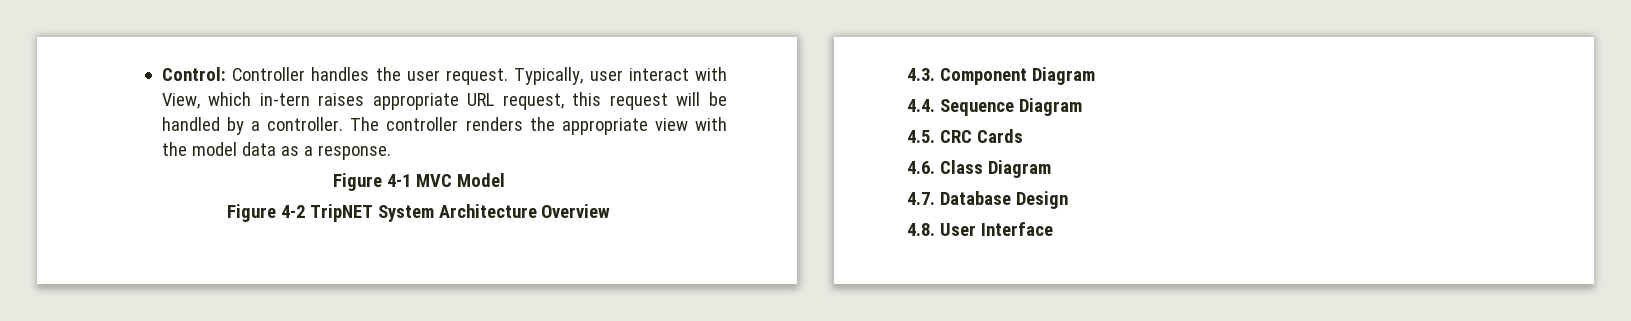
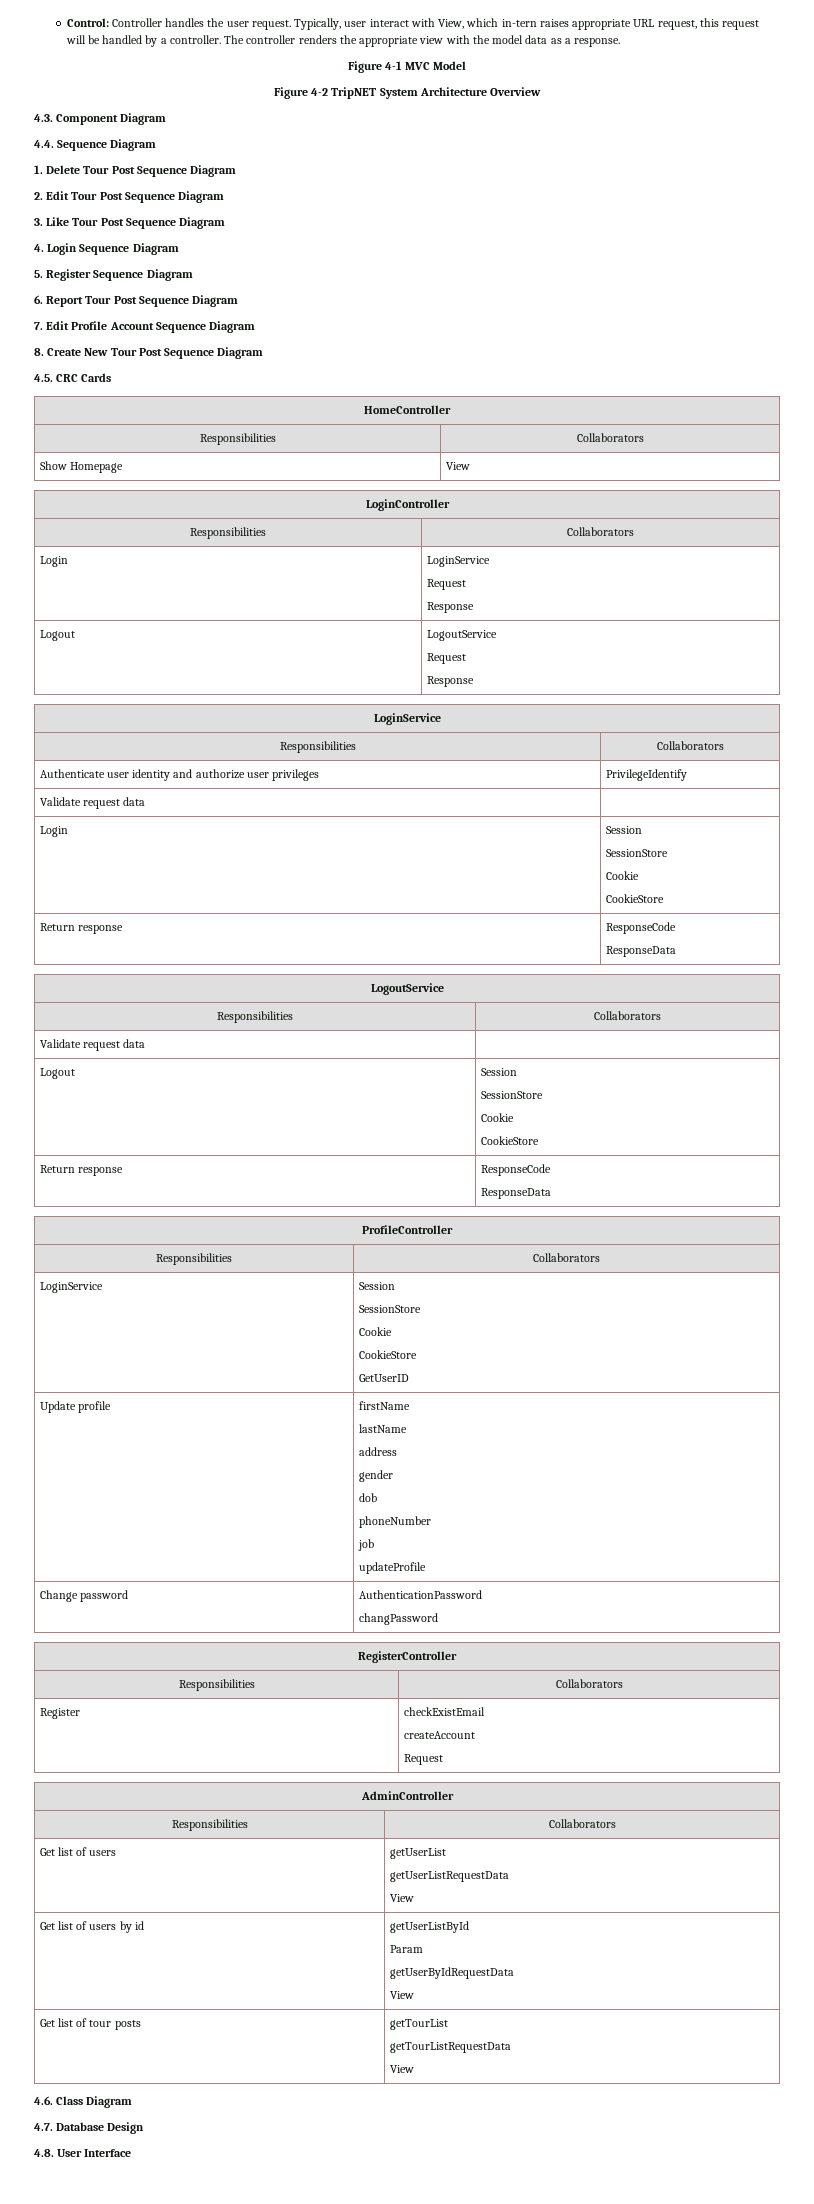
[907,129,1023,143] 4.5. CRC Cards -> [34,165,237,177] [34,191,225,203] [34,217,226,229] [34,243,179,255] [34,269,193,281] [34,295,239,307] [34,321,256,333] [34,347,264,359] [34,373,112,382] [364,405,451,414] [199,433,276,445] [576,433,644,442] [39,461,123,473] [445,462,470,470] [365,499,450,511] [190,527,266,539] [567,527,635,536] [39,556,68,567] [426,556,490,567] [426,579,466,590] [426,602,474,613] [39,630,75,641] [426,630,497,641] [426,653,466,664] [426,676,474,687] [373,713,441,725] [279,741,356,753] [656,741,724,750] [39,769,320,781] [605,769,687,781] [39,797,146,809] [39,826,68,837] [605,826,642,834] [605,849,668,857] [605,871,639,880] [605,894,664,903] [39,923,123,934] [605,922,676,934] [605,946,676,957] [370,983,444,995] [217,1011,293,1023] [594,1011,662,1020] [39,1039,146,1051] [39,1068,75,1079] [480,1068,517,1076] [480,1091,543,1099] [480,1113,514,1122] [480,1136,539,1145] [39,1165,123,1176] [480,1164,551,1176] [480,1188,551,1199] [362,1225,453,1234] [156,1253,232,1265] [533,1253,600,1262] [39,1282,103,1293] [358,1282,395,1290] [358,1305,421,1313] [358,1327,392,1336] [358,1350,417,1359] [358,1374,409,1382] [39,1401,111,1413] [358,1401,410,1410] [358,1424,407,1433] [358,1447,397,1456] [358,1470,393,1482] [358,1493,377,1502] [358,1516,431,1528] [357,1539,374,1551] [358,1562,426,1574] [39,1590,128,1602] [358,1590,482,1599] [358,1613,438,1625] [358,1651,457,1663] [178,1679,255,1691] [555,1679,623,1688] [39,1708,80,1719] [403,1707,485,1716] [403,1731,475,1739] [403,1754,443,1765] [360,1791,454,1800] [171,1819,248,1831] [548,1819,616,1828] [39,1847,117,1856] [389,1848,446,1859] [389,1871,509,1882] [389,1894,414,1902] [39,1921,144,1933] [389,1921,469,1933] [389,1945,423,1953] [389,1967,514,1979] [389,1991,414,1999] [39,2018,141,2030] [389,2019,448,2030] [389,2042,511,2053] [389,2065,414,2073] 1. Delete Tour Post Sequence Diagram // 2. Edit Tour Post Sequence Diagram // 3. Like Tour Post Sequence Diagram // 4. Login Sequence Diagram // 5. Register Sequence Diagram // 6. Report Tour Post Sequence Diagram // 7. Edit Profile Account Sequence Diagram // 8. Create New Tour Post Sequence Diagram // 4.5. CRC Cards // HomeController // Responsibilities | Collaborators // Show Homepage | View // LoginController // Responsibilities | Collaborators // Login | LoginService // Request // Response // Logout | LogoutService // Request // Response // LoginService // Responsibilities | Collaborators // Authenticate user identity and authorize user privileges | PrivilegeIdentify // Validate request data | // Login | Session // SessionStore // Cookie // CookieStore // Return response | ResponseCode // ResponseData // LogoutService // Responsibilities | Collaborators // Validate request data | // Logout | Session // SessionStore // Cookie // CookieStore // Return response | ResponseCode // ResponseData // ProfileController // Responsibilities | Collaborators // LoginService | Session // SessionStore // Cookie // CookieStore // GetUserID // Update profile | firstName // lastName // address // gender // dob // phoneNumber // job // updateProfile // Change password | AuthenticationPassword // changPassword // RegisterController // Responsibilities | Collaborators // Register | checkExistEmail // createAccount // Request // AdminController // Responsibilities | Collaborators // Get list of users | getUserList // getUserListRequestData // View // Get list of users by id | getUserListById // Param // getUserByIdRequestData // View // Get list of tour posts | getTourList // getTourListRequestData // View

